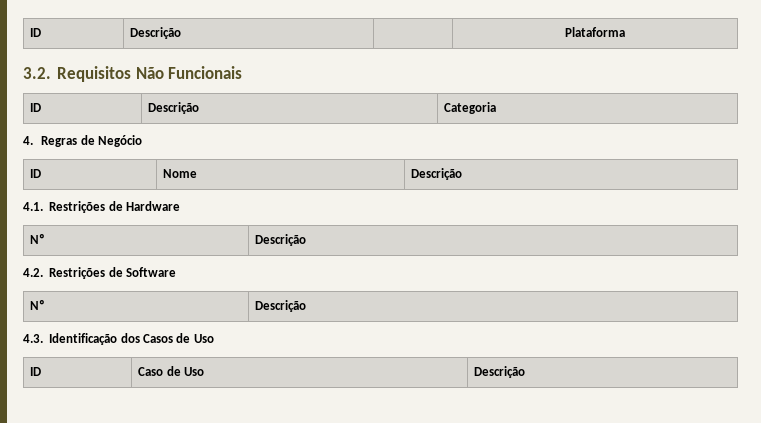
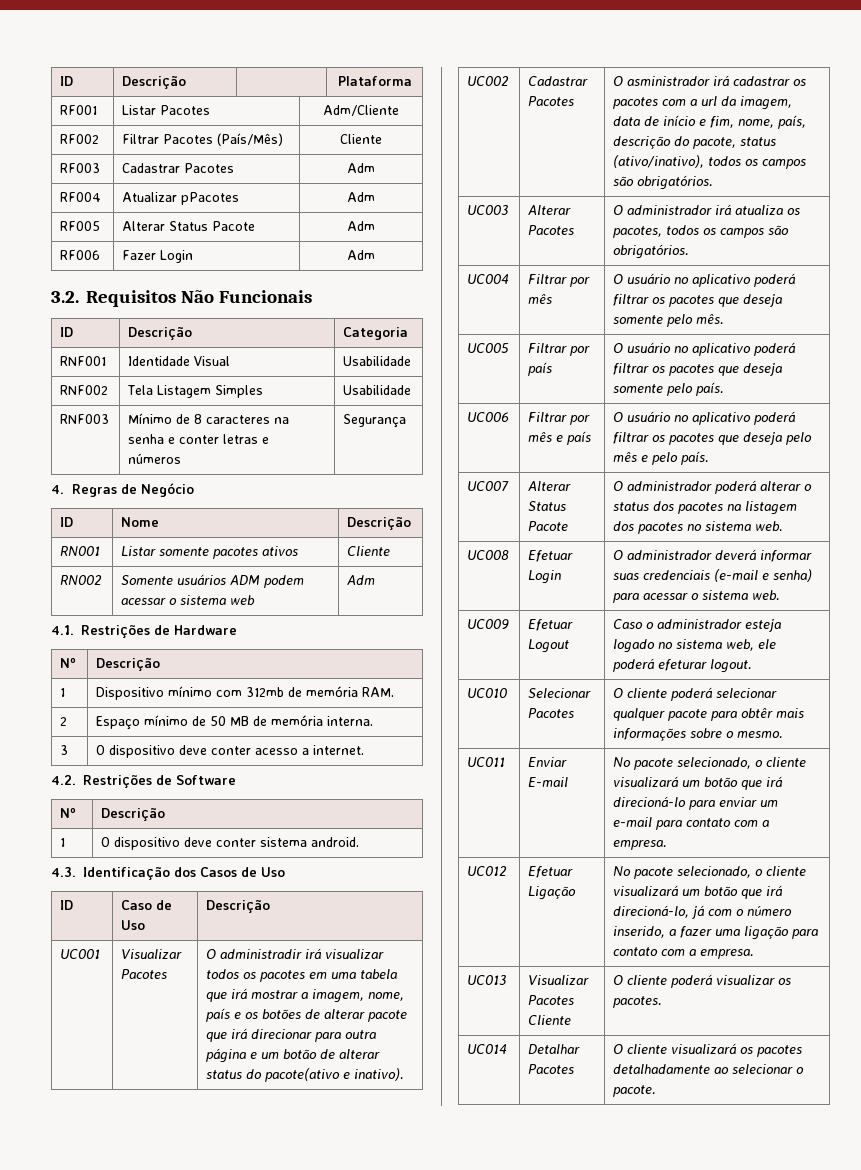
(625, 32) none -> [60,105,98,115] [122,105,211,115] [323,105,399,116] [60,134,100,144] [122,133,284,146] [340,134,382,144] [60,163,101,173] [122,163,235,173] [347,163,375,173] [60,192,102,202] [122,192,240,205] [347,192,375,202] [60,221,101,231] [122,221,256,231] [347,221,375,231] [60,250,101,260] [122,250,194,263] [347,250,375,260] // RF001 | Listar Pacotes | Adm/Cliente // RF002 | Filtrar Pacotes (País/Mês) | Cliente // RF003 | Cadastrar Pacotes | Adm // RF004 | Atualizar pPacotes | Adm // RF005 | Alterar Status Pacote | Adm // RF006 | Fazer Login | Adm
(497, 108) none -> [60,356,107,366] [128,356,231,366] [343,356,412,366] [60,385,109,395] [127,385,264,398] [343,385,412,395] [60,414,110,424] [128,413,290,424] [128,434,270,444] [128,453,182,464] [343,414,407,428] // RNF001 | Identidade Visual | Usabilidade // RNF002 | Tela Listagem Simples | Usabilidade // RNF003 | Mínimo de 8 caracteres na senha e conter letras e números | Segurança
(463, 174) none -> [60,546,101,556] [121,546,299,559] [347,546,391,556] [60,575,103,585] [121,574,305,588] [121,595,256,605] [347,575,376,585] // RN001 | Listar somente pacotes ativos | Cliente // RN002 | Somente usuários ADM podem acessar o sistema web | Adm
(307, 240) none -> [60,688,66,697] [96,686,395,700] [60,717,68,726] [96,715,374,730] [60,745,69,755] [96,745,365,758] // 1 | Dispositivo mínimo com 312mb de memória RAM. // 2 | Espaço mínimo de 50 MB de memória interna. // 3 | O dispositivo deve conter acesso a internet.
(307, 306) none -> [60,838,66,847] [101,837,360,850] // 1 | O dispositivo deve conter sistema android.
(526, 372) none -> [60,949,101,959] [121,949,183,959] [121,969,168,979] [206,948,385,960] [206,969,398,982] [206,988,405,1003] [206,1008,408,1022] [206,1028,377,1042] [206,1048,381,1063] [206,1068,405,1082] [467,76,510,86] [528,76,589,86] [528,96,575,106] [613,75,807,87] [613,96,793,110] [613,115,807,129] [613,136,777,149] [613,155,807,169] [613,175,714,190] [467,205,510,215] [528,205,572,215] [528,225,575,235] [613,204,801,216] [613,225,790,238] [613,244,690,259] [467,274,510,284] [528,274,591,287] [528,293,553,304] [613,273,796,287] [613,294,783,307] [613,313,725,327] [467,343,510,353] [528,343,591,356] [528,362,553,376] [613,342,796,356] [613,363,783,376] [613,382,725,396] [467,412,510,422] [528,412,591,425] [528,431,592,445] [613,411,796,425] [613,432,813,445] [613,451,710,465] [467,481,510,491] [528,481,572,491] [528,501,567,511] [528,521,569,531] [613,480,813,494] [613,501,798,515] [613,521,784,534] [467,550,510,560] [528,550,574,562] [528,570,562,584] [613,549,813,562] [613,569,813,582] [613,590,781,603] [467,619,510,629] [528,619,574,631] [528,639,570,653] [613,619,782,632] [613,639,777,653] [613,658,753,673] [467,688,508,698] [528,688,592,698] [528,708,575,718] [613,687,778,701] [613,707,805,721] [613,728,784,741] [467,757,506,767] [528,757,568,767] [528,777,569,787] [613,757,807,770] [613,776,783,790] [613,796,779,810] [613,817,770,830] [613,840,668,850] [467,866,508,876] [528,866,574,878] [528,886,577,900] [613,866,807,879] [613,885,783,899] [613,905,793,919] [613,926,819,940] [613,947,755,959] [467,975,508,985] [528,975,590,985] [528,995,575,1005] [528,1015,572,1025] [613,974,792,988] [613,996,663,1008] [467,1044,508,1054] [528,1044,581,1054] [528,1064,575,1074] [613,1043,803,1057] [613,1064,805,1074] [613,1085,657,1097] // UC001 | Visualizar Pacotes | O administradir irá visualizar todos os pacotes em uma tabela que irá mostrar a imagem, nome, país e os botões de alterar pacote que irá direcionar para outra página e um botão de alterar status do pacote(ativo e inativo). // UC002 | Cadastrar Pacotes | O asministrador irá cadastrar os pacotes com a url da imagem, data de início e fim, nome, país, descrição do pacote, status (ativo/inativo), todos os campos são obrigatórios. // UC003 | Alterar Pacotes | O administrador irá atualiza os pacotes, todos os campos são obrigatórios. // UC004 | Filtrar por mês | O usuário no aplicativo poderá filtrar os pacotes que deseja somente pelo mês. // UC005 | Filtrar por país | O usuário no aplicativo poderá filtrar os pacotes que deseja somente pelo país. // UC006 | Filtrar por mês e país | O usuário no aplicativo poderá filtrar os pacotes que deseja pelo mês e pelo país. // UC007 | Alterar Status Pacote | O administrador poderá alterar o status dos pacotes na listagem dos pacotes no sistema web. // UC008 | Efetuar Login | O administrador deverá informar suas credenciais (e-mail e senha) para acessar o sistema web. // UC009 | Efetuar Logout | Caso o administrador esteja logado no sistema web, ele poderá efeturar logout. // UC010 | Selecionar Pacotes | O cliente poderá selecionar qualquer pacote para obtêr mais informações sobre o mesmo. // UC011 | Enviar E-mail | No pacote selecionado, o cliente visualizará um botão que irá direcioná-lo para enviar um e-mail para contato com a empresa. // UC012 | Efetuar Ligação | No pacote selecionado, o cliente visualizará um botão que irá direcioná-lo, já com o número inserido, a fazer uma ligação para contato com a empresa. // UC013 | Visualizar Pacotes Cliente | O cliente poderá visualizar os pacotes. // UC014 | Detalhar Pacotes | O cliente visualizará os pacotes detalhadamente ao selecionar o pacote.

